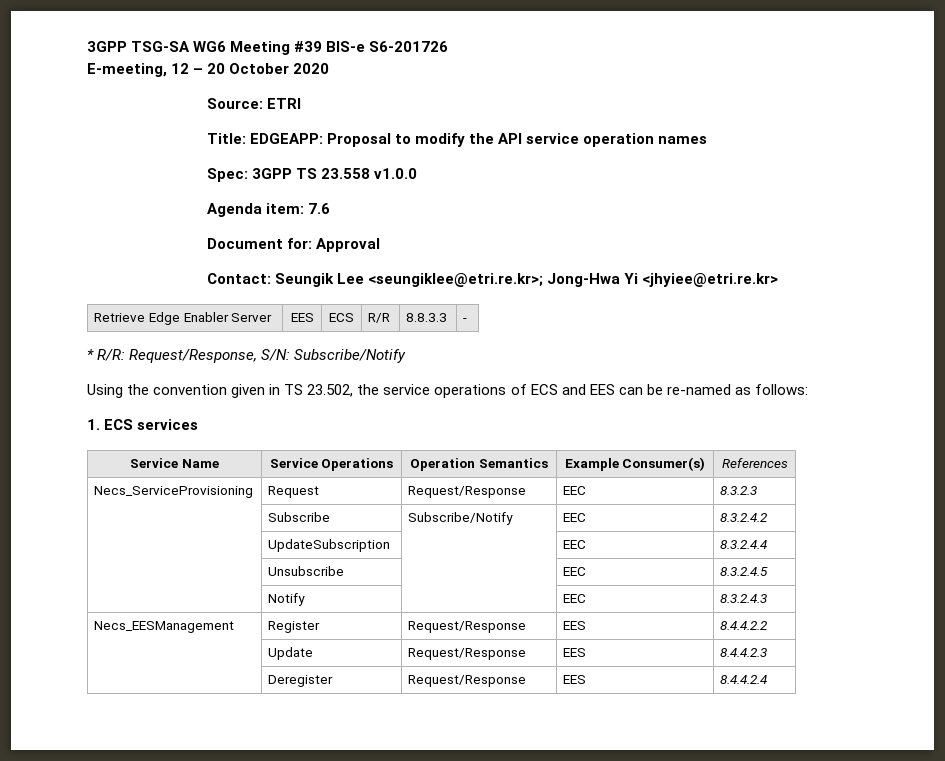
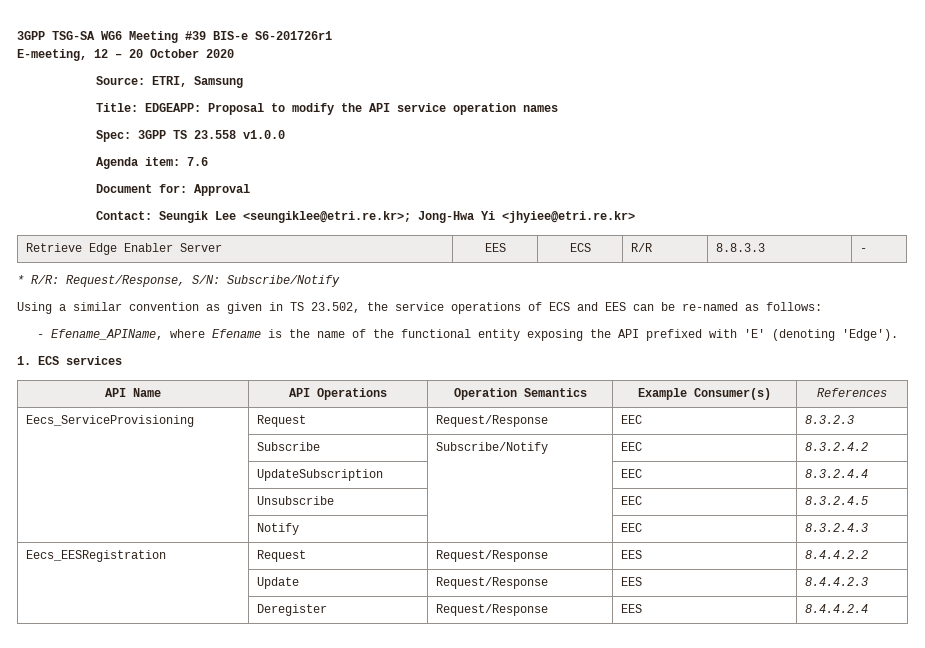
[369,41,449,52] S6-201726 -> [255,31,332,40] S6-201726r1
[266,98,301,109] ETRI -> [151,76,243,88] ETRI, Samsung
[127,384,228,395] the convention -> [59,302,220,311] a similar convention as
(808, 389) none -> [36,329,898,341] // - Efename_APIName, where Efename is the name of the functional entity exposing the API prefixed with 'E' (denoting 'Edge').
[130,458,179,468] Service -> [105,388,126,397] API
[269,458,318,468] Service -> [289,388,310,397] API
[94,486,254,498] Necs_ServiceProvisioning -> [26,415,195,427] Eecs_ServiceProvisioning
[94,621,235,633] [268,621,321,633] Necs_EESManagement | Register -> [26,550,167,562] [257,550,307,562] Eecs_EESRegistration | Request

